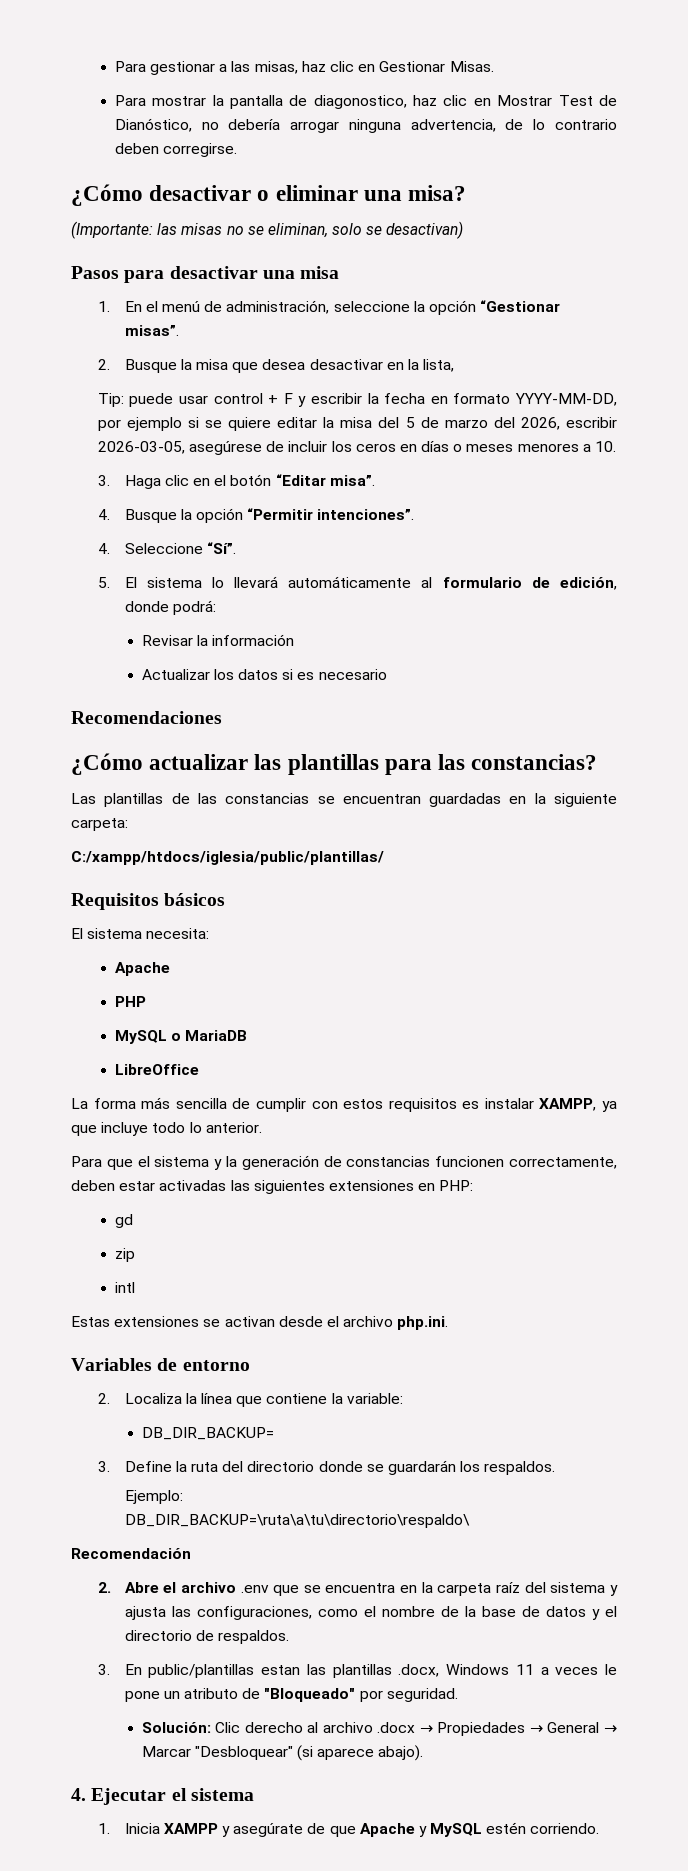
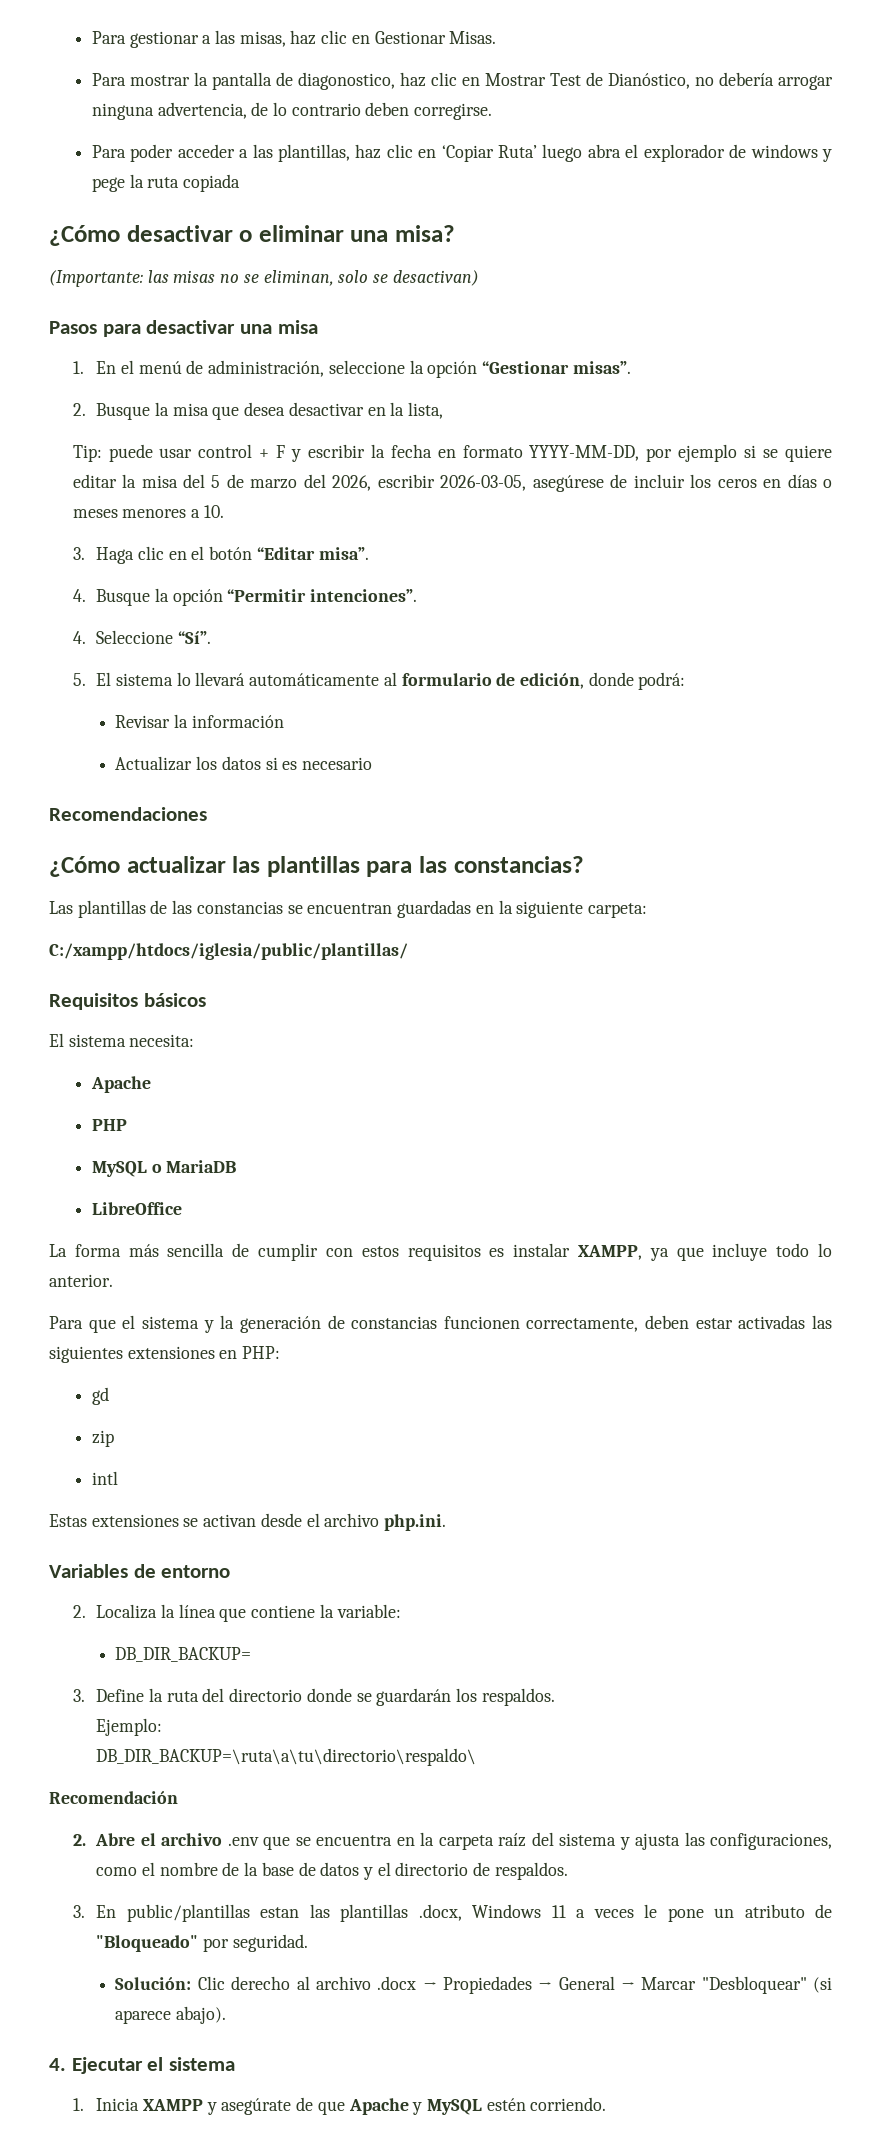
(238, 150) none -> [91,144,832,162] [91,174,241,192] // Para poder acceder a las plantillas, haz clic en ‘Copiar Ruta’ luego abra el explorador de windows y pege la ruta copiada

